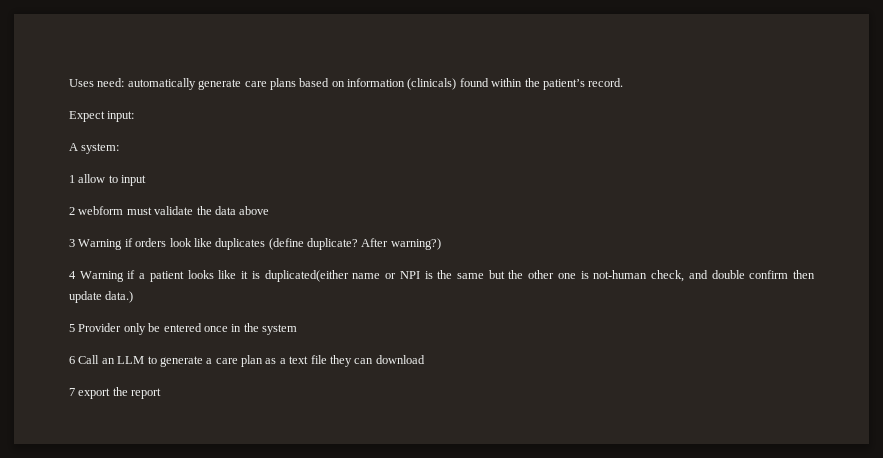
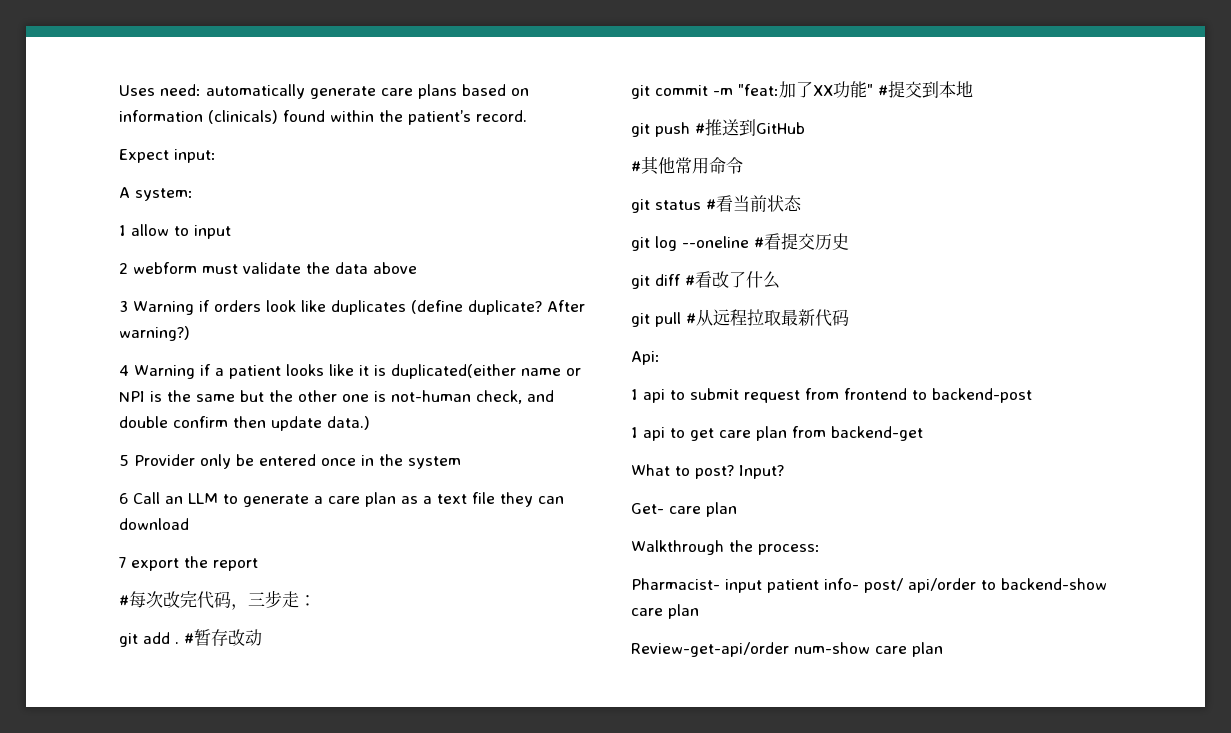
(162, 393) none -> [119,590,316,610] [119,629,262,647] [631,81,973,99] [631,119,805,137] [631,156,743,175] [631,195,802,213] [631,233,849,251] [631,271,780,289] [631,309,849,327] [631,351,660,365] [631,388,1032,403] [631,426,923,441] [631,464,784,479] [631,502,737,517] [631,540,820,555] [631,578,1107,593] [631,604,699,619] [631,642,943,657] // #每次改完代码，三步走： // git add . #暂存改动 // git commit -m "feat:加了XX功能" #提交到本地 // git push #推送到GitHub // #其他常用命令 // git status #看当前状态 // git log --oneline #看提交历史 // git diff #看改了什么 // git pull #从远程拉取最新代码 // Api: // 1 api to submit request from frontend to backend-post // 1 api to get care plan from backend-get // What to post? Input? // Get- care plan // Walkthrough the process: // Pharmacist- input patient info- post/ api/order to backend-show care plan // Review-get-api/order num-show care plan

